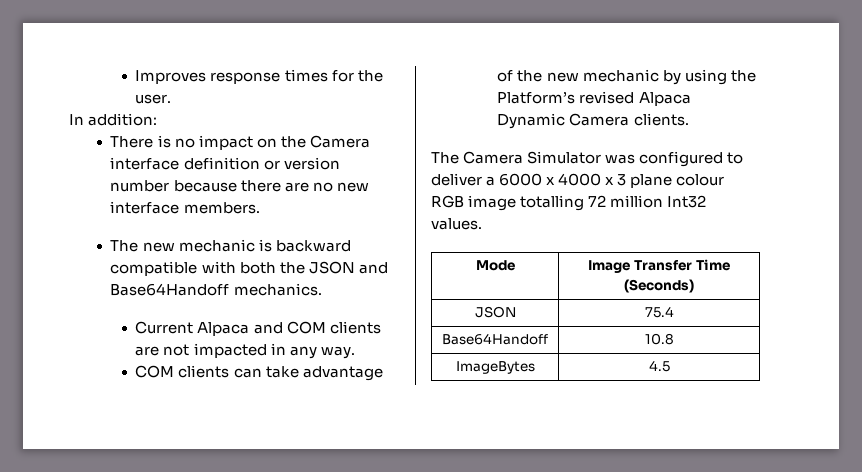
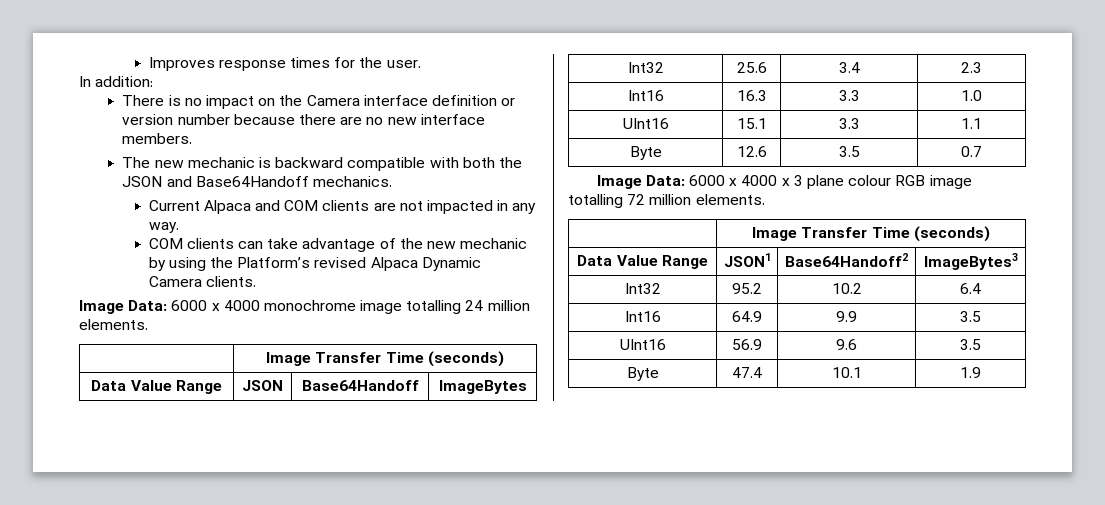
[431,151,744,167] [431,173,496,186] The Camera Simulator was configured to deliver a -> [79,300,530,314] [79,319,148,330] [266,351,504,367] [91,380,222,394] [242,380,283,391] [301,380,419,391] [438,380,527,394] [627,62,664,73] [736,62,767,73] [838,62,860,73] [961,62,982,73] [627,90,664,101] [736,90,767,101] [838,90,860,101] [961,90,982,101] [622,118,669,129] [736,118,767,129] [838,118,860,129] [961,118,982,129] [629,146,662,160] [736,146,767,157] [838,146,860,157] [961,146,982,157] [596,175,685,189] Image Data: 6000 x 4000 monochrome image totalling 24 million elements. // | Image Transfer Time (seconds) // Data Value Range | JSON | Base64Handoff | ImageBytes // Int32 | 25.6 | 3.4 | 2.3 // Int16 | 16.3 | 3.3 | 1.0 // UInt16 | 15.1 | 3.3 | 1.1 // Byte | 12.6 | 3.5 | 0.7 // Image Data:
[667,195,707,208] [431,218,482,230] [475,260,515,271] [588,259,730,273] [624,279,694,293] [474,306,516,318] [644,306,674,318] [442,333,548,345] [644,333,674,345] [455,361,535,374] [648,360,670,372] Int32 values. // Mode | Image Transfer Time (Seconds) // JSON | 75.4 // Base64Handoff | 10.8 // ImageBytes | 4.5 -> [695,194,765,205] [752,226,990,242] [577,255,708,269] [723,253,771,267] [785,253,908,267] [923,253,1018,270] [624,283,661,294] [732,283,762,294] [831,283,862,294] [960,283,981,294] [624,311,661,322] [732,311,762,322] [836,311,857,322] [960,311,981,322] [619,339,666,350] [732,339,762,350] [836,339,857,350] [960,339,981,350] [626,367,659,381] [732,367,762,378] [831,367,862,378] [960,367,981,378] elements. // | Image Transfer Time (seconds) // Data Value Range | JSON1 | Base64Handoff2 | ImageBytes3 // Int32 | 95.2 | 10.2 | 6.4 // Int16 | 64.9 | 9.9 | 3.5 // UInt16 | 56.9 | 9.6 | 3.5 // Byte | 47.4 | 10.1 | 1.9

